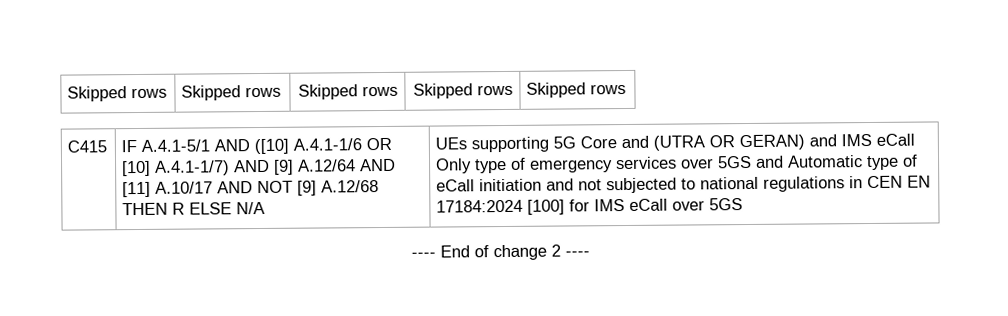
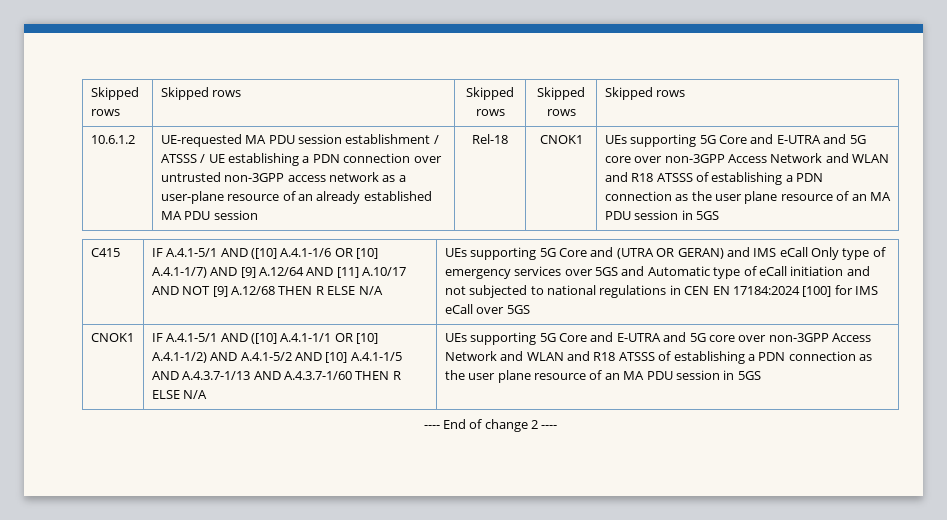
(627, 89) none -> [90,135,135,144] [160,134,439,147] [160,153,442,166] [160,172,406,182] [160,191,432,204] [160,210,258,220] [472,134,508,144] [539,135,583,144] [604,134,866,147] [604,153,890,163] [604,172,824,185] [604,191,891,204] [604,210,720,220] // 10.6.1.2 | UE-requested MA PDU session establishment / ATSSS / UE establishing a PDN connection over untrusted non-3GPP access network as a user-plane resource of an already established MA PDU session | Rel-18 | CNOK1 | UEs supporting 5G Core and E-UTRA and 5G core over non-3GPP Access Network and WLAN and R18 ATSSS of establishing a PDN connection as the user plane resource of an MA PDU session in 5GS
(744, 204) none -> [90,333,134,342] [151,333,379,344] [151,352,402,363] [151,371,401,380] [151,390,208,399] [444,332,872,345] [444,351,873,364] [444,370,761,383] // CNOK1 | IF A.4.1-5/1 AND ([10] A.4.1-1/1 OR [10] A.4.1-1/2) AND A.4.1-5/2 AND [10] A.4.1-1/5 AND A.4.3.7-1/13 AND A.4.3.7-1/60 THEN R ELSE N/A | UEs supporting 5G Core and E-UTRA and 5G core over non-3GPP Access Network and WLAN and R18 ATSSS of establishing a PDN connection as the user plane resource of an MA PDU session in 5GS

